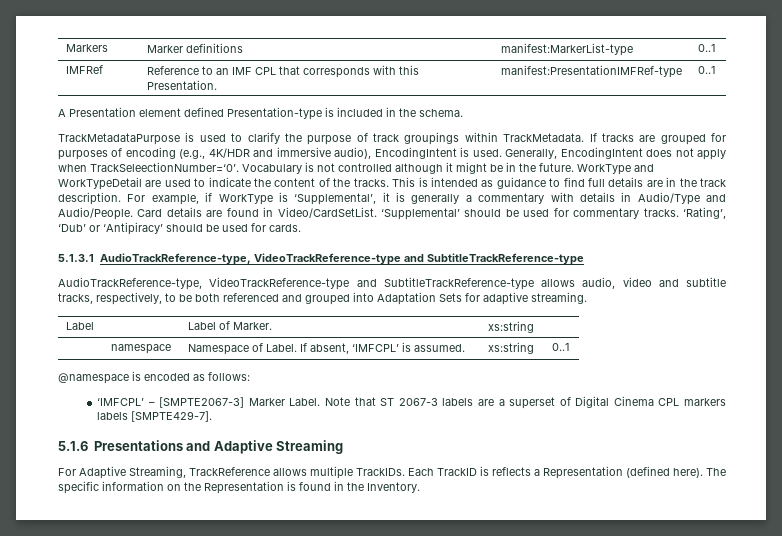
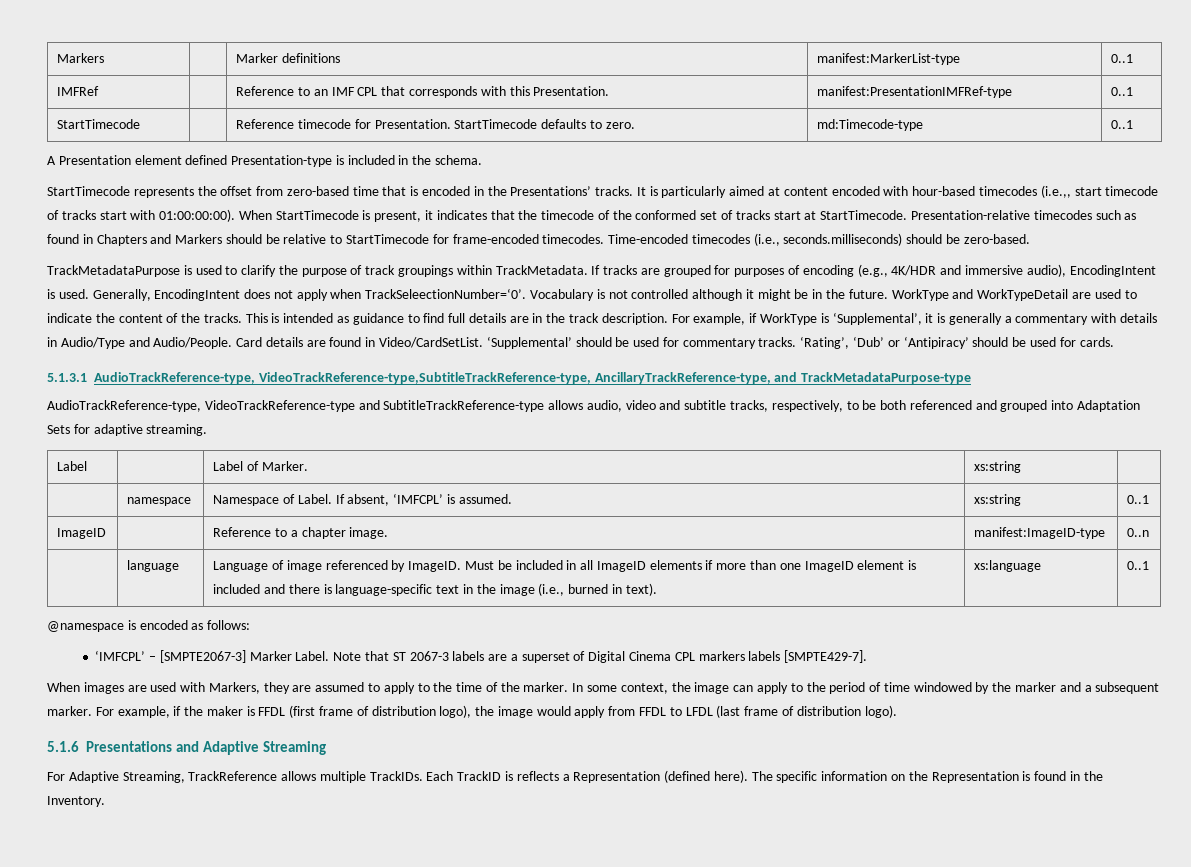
(716, 70) none -> [57,119,141,129] [236,119,635,129] [817,119,924,131] [1111,120,1134,129] // StartTimecode | | Reference timecode for Presentation. StartTimecode defaults to zero. | md:Timecode-type | 0..1
(463, 113) none -> [47,185,1159,198] [47,209,1137,222] [47,233,1030,246] // StartTimecode represents the offset from zero-based time that is encoded in the Presentations’ tracks. It is particularly aimed at content encoded with hour-based timecodes (i.e.,, start timecode of tracks start with 01:00:00:00). When StartTimecode is present, it indicates that the timecode of the conformed set of tracks start at StartTimecode. Presentation-relative timecodes such as found in Chapters and Markers should be relative to StartTimecode for frame-encoded timecodes. Time-encoded timecodes (i.e., seconds.milliseconds) should be zero-based.
[253,253,584,265] VideoTrackReference-type and SubtitleTrackReference-type -> [258,372,972,384] VideoTrackReference-type,SubtitleTrackReference-type, AncillaryTrackReference-type, and TrackMetadataPurpose-type
(570, 347) none -> [57,528,107,539] [213,527,389,539] [974,527,1106,539] [1127,528,1150,537] [127,560,180,572] [213,560,917,572] [213,583,657,596] [974,560,1042,572] [1127,561,1150,570] // ImageID | | Reference to a chapter image. | manifest:ImageID-type | 0..n // | language | Language of image referenced by ImageID. Must be included in all ImageID elements if more than one ImageID element is included and there is language-specific text in the image (i.e., burned in text). | xs:language | 0..1
(213, 416) none -> [47,682,1160,694] [47,705,897,718] // When images are used with Markers, they are assumed to apply to the time of the marker. In some context, the image can apply to the period of time windowed by the marker and a subsequent marker. For example, if the maker is FFDL (first frame of distribution logo), the image would apply from FFDL to LFDL (last frame of distribution logo).

